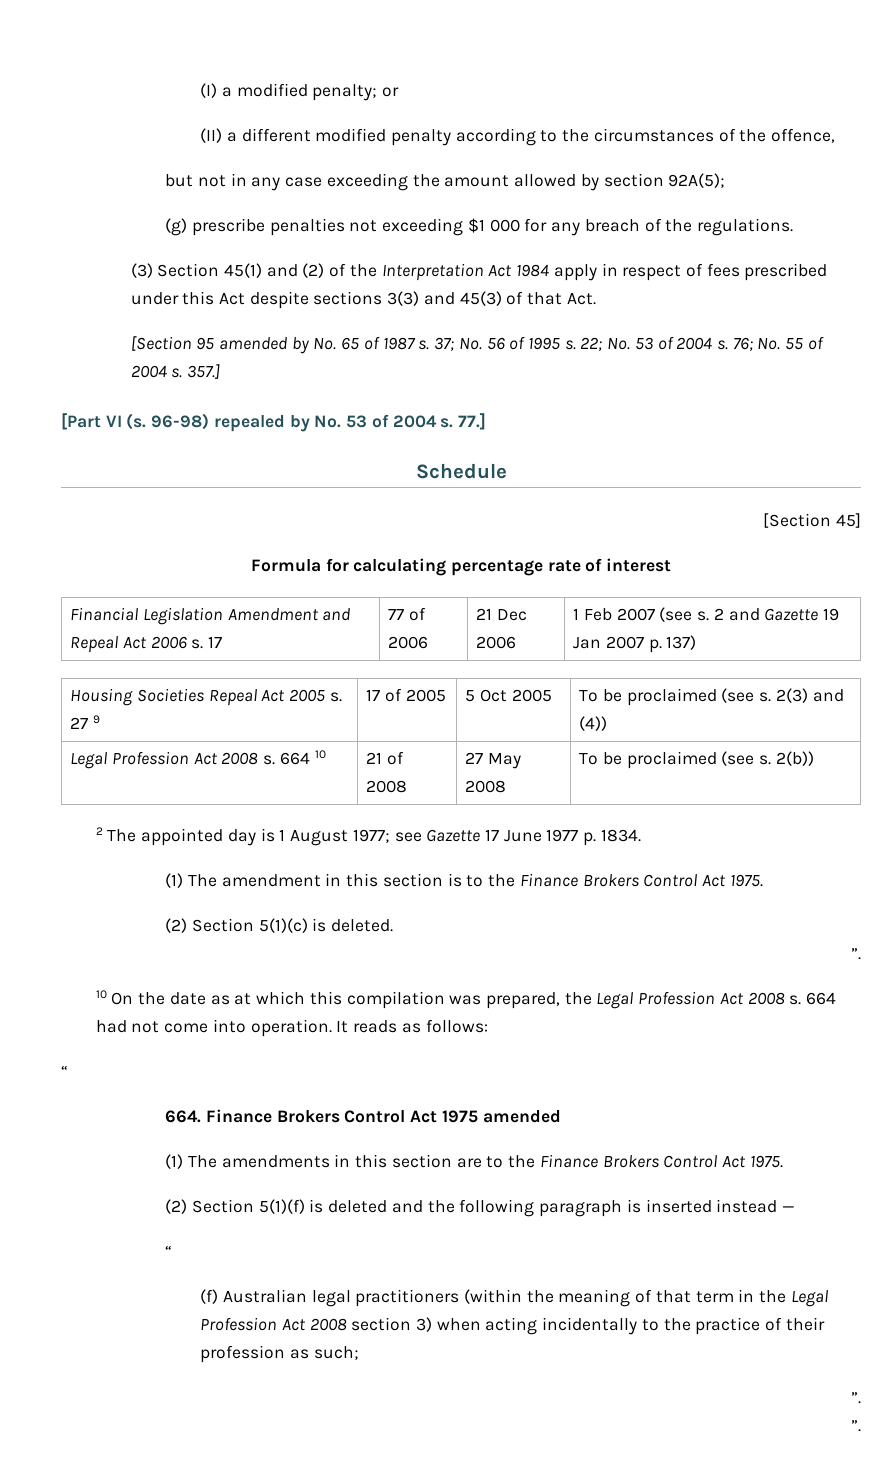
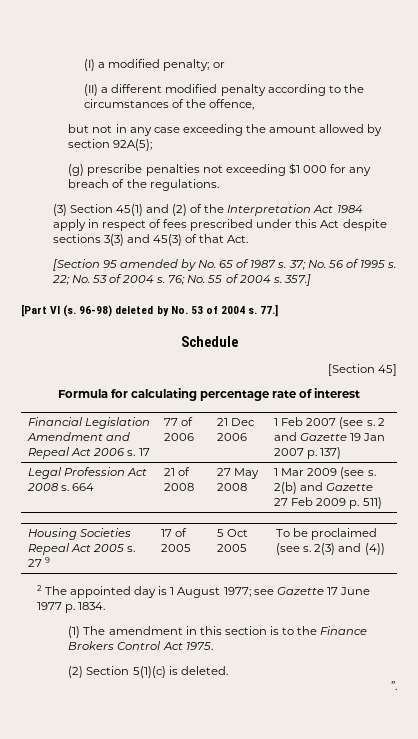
[213,415,285,432] repealed -> [115,306,154,314] deleted
(697, 642) none -> [28,467,148,479] [27,483,95,491] [164,467,191,476] [164,483,195,491] [217,468,260,479] [217,483,248,491] [274,467,376,479] [274,482,374,494] [274,497,382,509] // Legal Profession Act 2008 s. 664 | 21 of 2008 | 27 May 2008 | 1 Mar 2009 (see s. 2(b) and Gazette 27 Feb 2009 p. 511)
[70,750,326,769] [366,751,404,765] [366,780,408,793] [465,752,521,769] [465,780,507,793] [579,751,814,769] // Legal Profession Act 2008 s. 664 10 | 21 of 2008 | 27 May 2008 | To be proclaimed (see s. 2(b)) -> (385, 549) none
[95,990,837,1009] [95,1019,488,1037] [61,1066,68,1077] [165,1109,561,1123] [165,1154,783,1169] [165,1199,795,1217] [165,1246,173,1257] [200,1289,828,1307] [200,1317,825,1335] [200,1345,359,1363] [851,1392,861,1404] [851,1420,861,1432] // 10 On the date as at which this compilation was prepared, the Legal Profession Act 2008 s. 664 had not come into operation. It reads as follows: // “ // 664. Finance Brokers Control Act 1975 amended // (1) The amendments in this section are to the Finance Brokers Control Act 1975. // (2) Section 5(1)(f) is deleted and the following paragraph is inserted instead — // “ // (f) Australian legal practitioners (within the meaning of that term in the Legal Profession Act 2008 section 3) when acting incidentally to the practice of their profession as such; // ”. // ”. -> (397, 685) none

